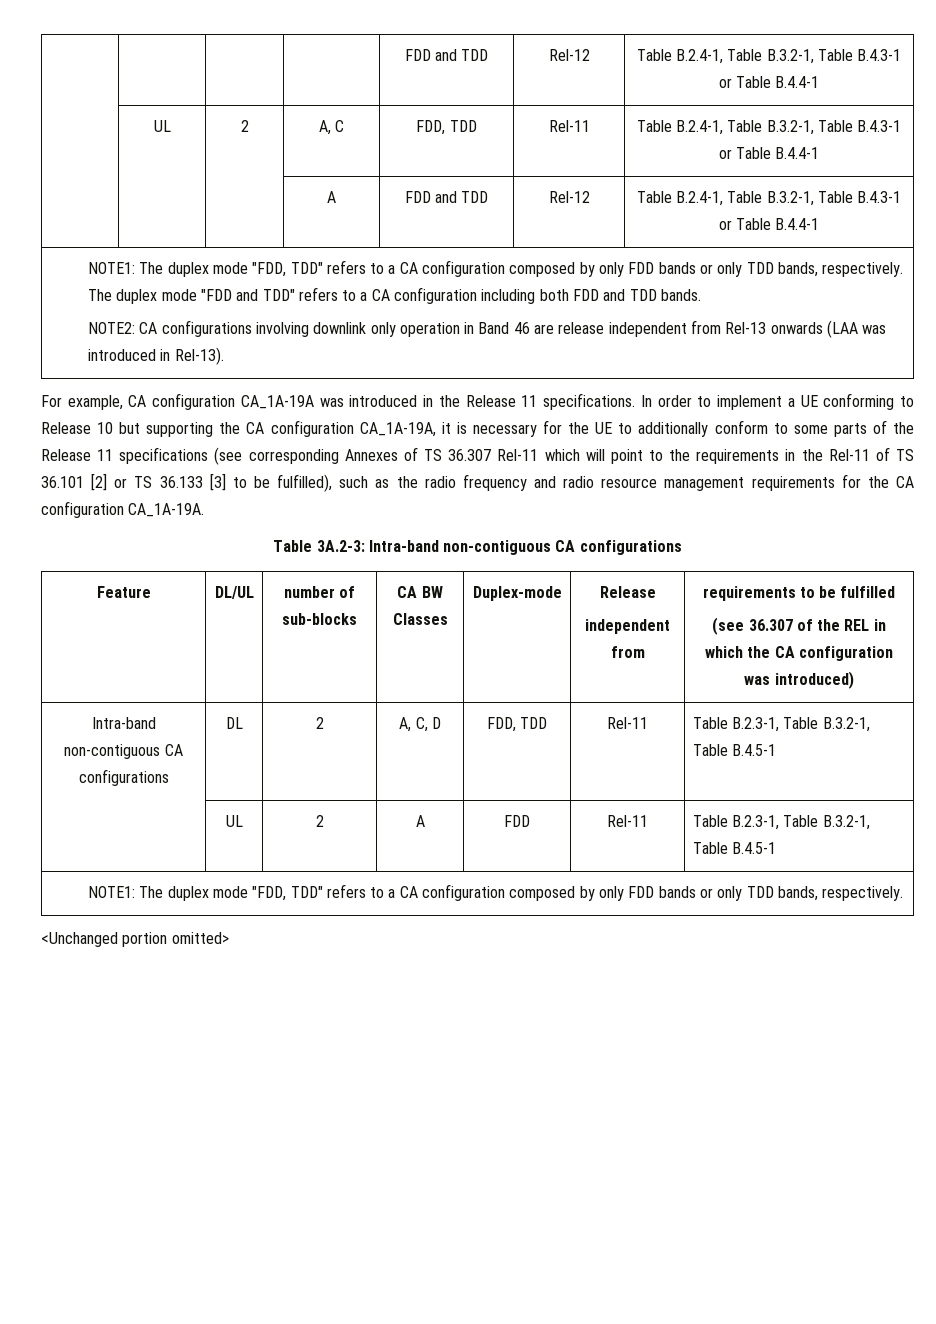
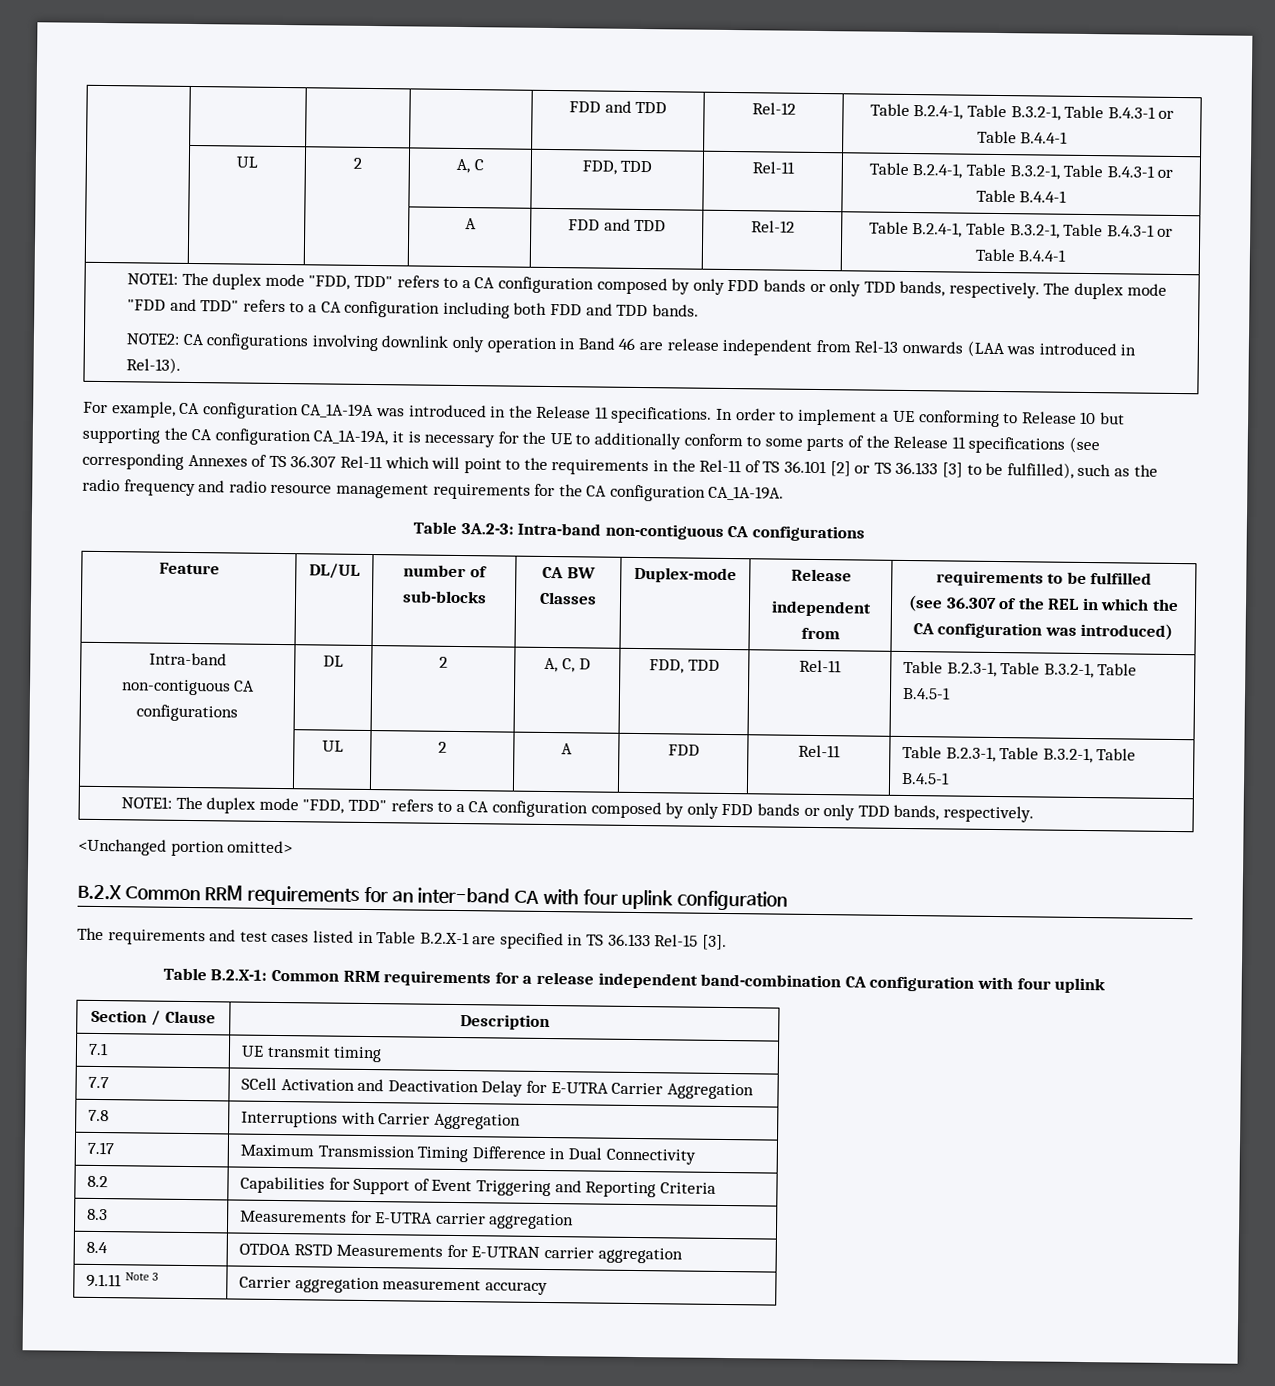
(229, 938) none -> [77,884,788,911] [77,927,727,951] [162,967,1107,994] [91,1009,216,1026] [459,1014,550,1031] [88,1042,110,1056] [241,1045,383,1063] [88,1076,110,1089] [241,1077,754,1100] [88,1109,110,1122] [241,1111,521,1130] [87,1141,115,1155] [240,1144,696,1165] [87,1175,109,1188] [240,1176,716,1198] [87,1208,109,1221] [240,1210,575,1230] [86,1241,109,1254] [239,1243,683,1264] [86,1272,160,1288] [239,1276,548,1296] // B.2.X Common RRM requirements for an inter-band CA with four uplink configuration // The requirements and test cases listed in Table B.2.X-1 are specified in TS 36.133 Rel-15 [3]. // Table B.2.X-1: Common RRM requirements for a release independent band-combination CA configuration with four uplink // Section / Clause | Description // 7.1 | UE transmit timing // 7.7 | SCell Activation and Deactivation Delay for E-UTRA Carrier Aggregation // 7.8 | Interruptions with Carrier Aggregation // 7.17 | Maximum Transmission Timing Difference in Dual Connectivity // 8.2 | Capabilities for Support of Event Triggering and Reporting Criteria // 8.3 | Measurements for E-UTRA carrier aggregation // 8.4 | OTDOA RSTD Measurements for E-UTRAN carrier aggregation // 9.1.11 Note 3 | Carrier aggregation measurement accuracy

